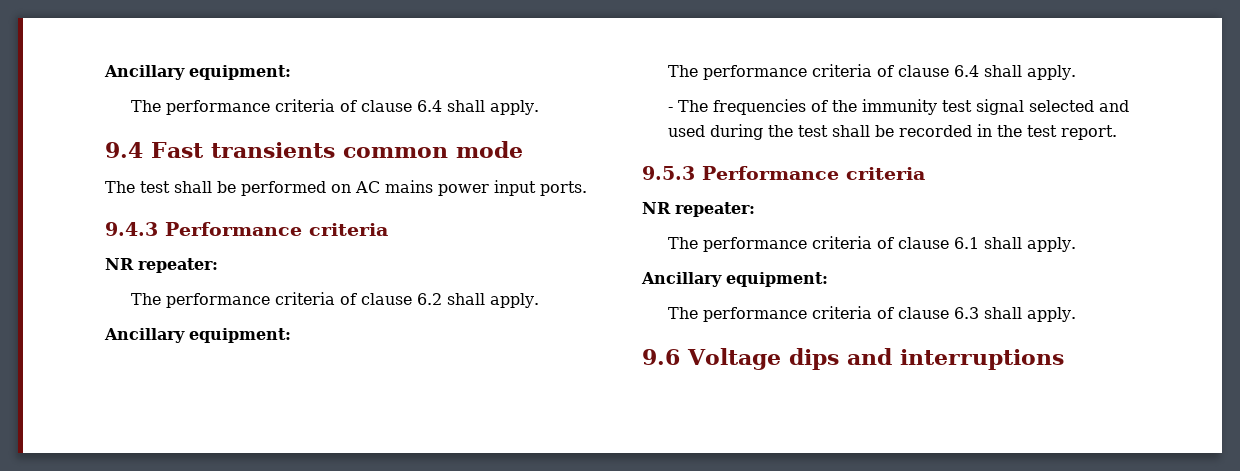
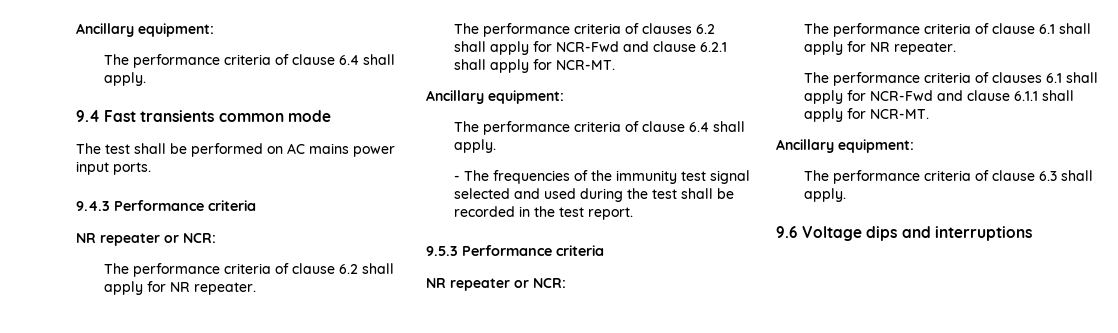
[138,258,218,273] repeater: -> [100,233,216,246] repeater or NCR:
[490,293,540,308] apply. -> [103,281,256,295] [453,23,715,37] [453,41,727,55] [453,59,615,73] apply for NR repeater. // The performance criteria of clauses 6.2 shall apply for NCR-Fwd and clause 6.2.1 shall apply for NCR-MT.
[675,202,755,217] repeater: -> [450,278,566,291] repeater or NCR:
[1027,237,1077,252] apply. -> [803,41,956,55] [803,72,1098,86] [803,90,1074,104] [803,108,929,122] apply for NR repeater. // The performance criteria of clauses 6.1 shall apply for NCR-Fwd and clause 6.1.1 shall apply for NCR-MT.

